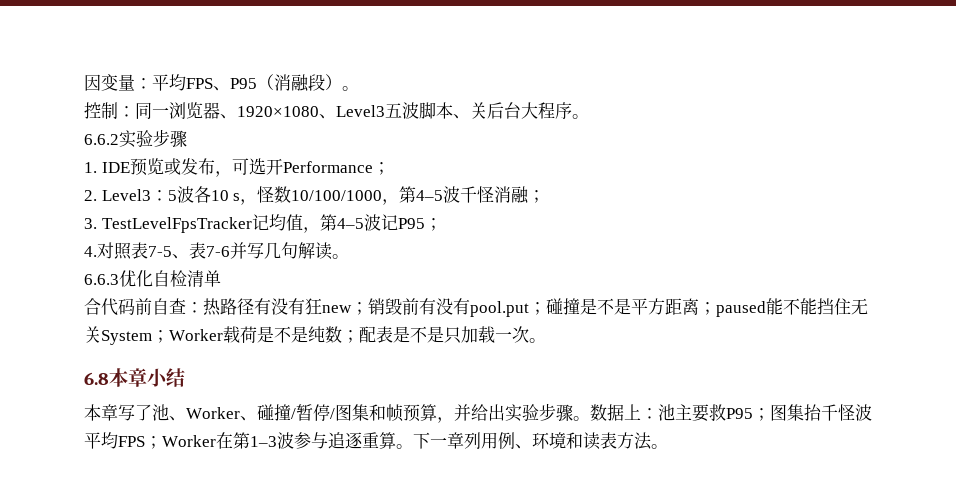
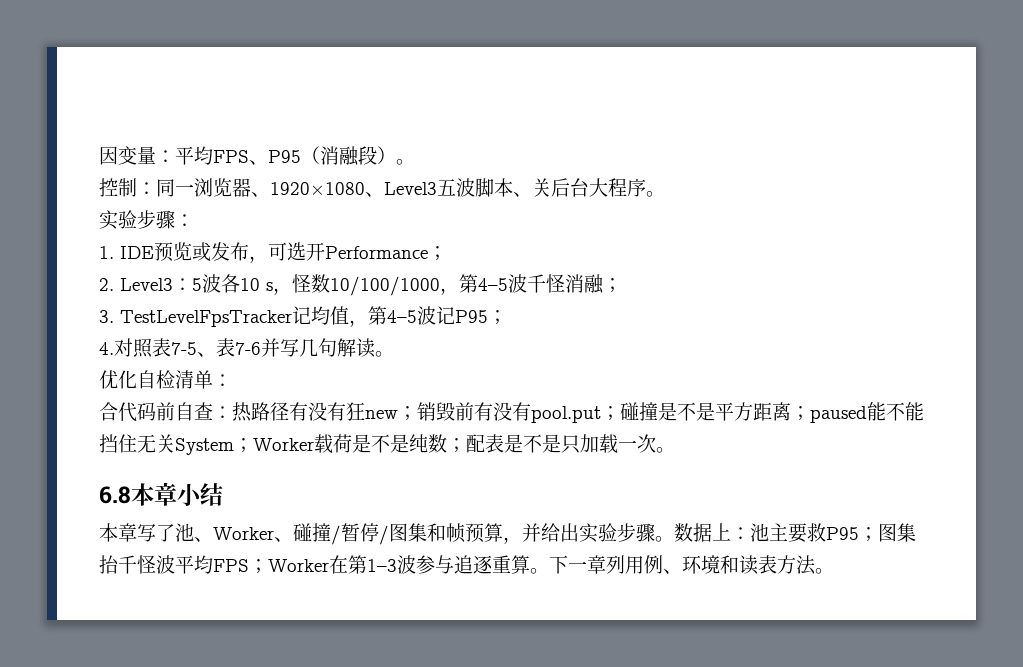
[84,129,187,148] 6.6.2实验步骤 -> [99,210,194,230] 实验步骤：
[84,274,119,285] 6.6.3 -> (394, 354) none
(221, 278) none -> [213,374,232,387] ：

